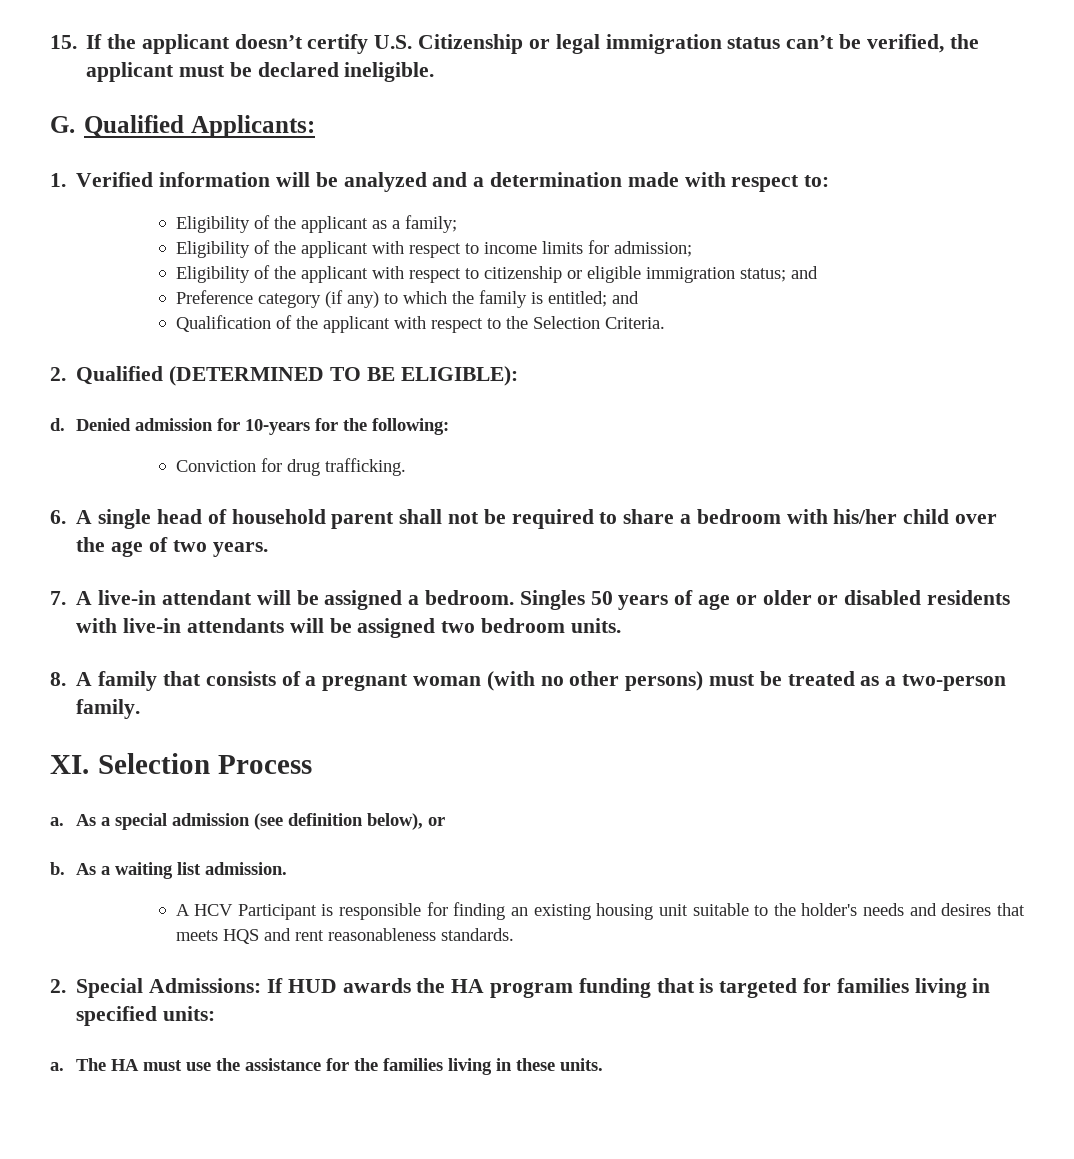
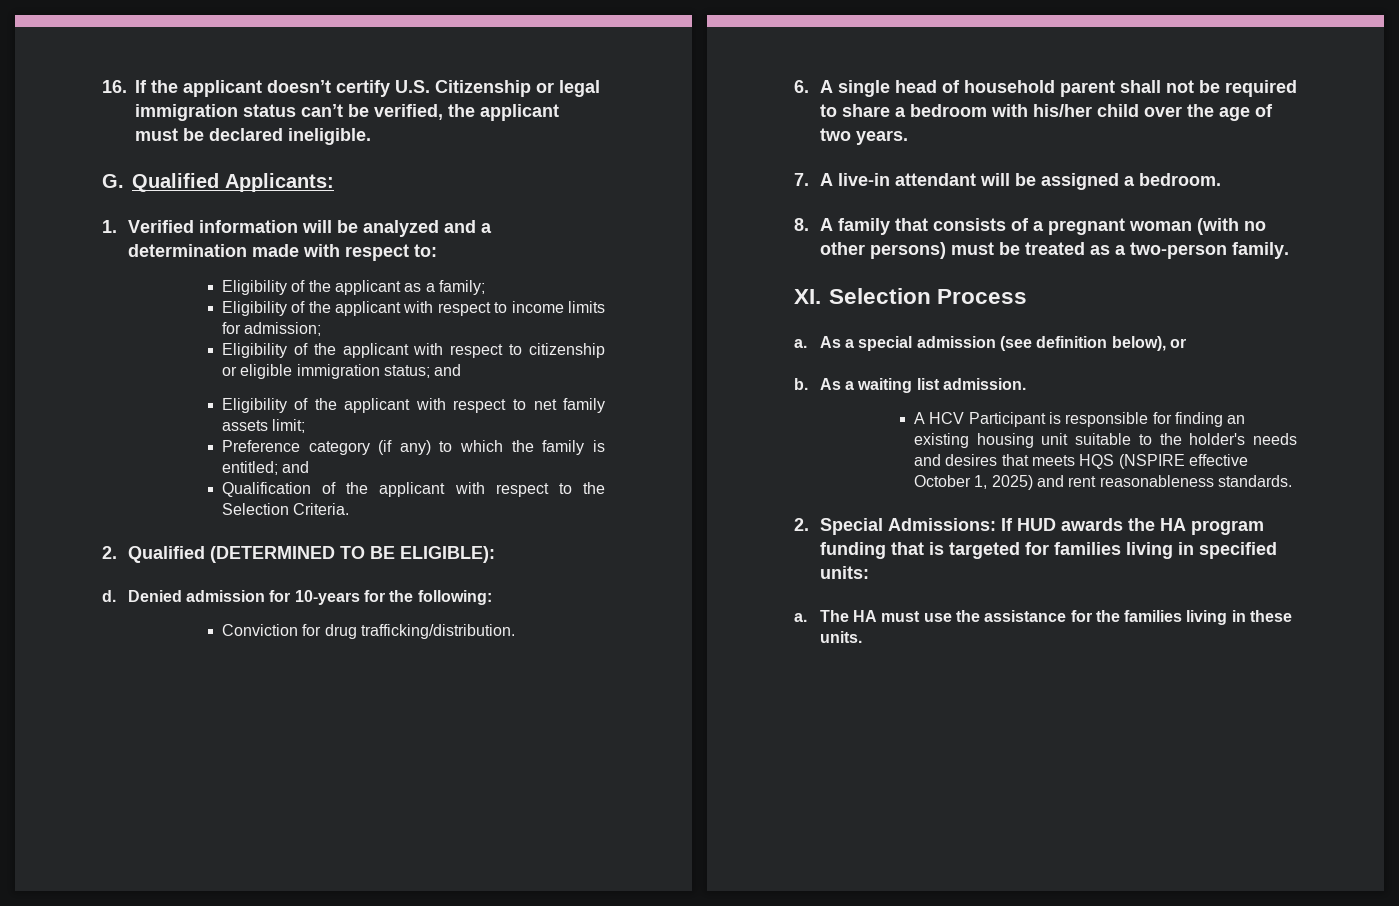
[50,35,77,49] 15. -> [102,80,127,93] 16.
(818, 272) none -> [221,398,605,413] [221,419,306,433] // Eligibility of the applicant with respect to net family assets limit;
[324,458,406,476] trafficking. -> [360,624,515,639] trafficking/distribution.
[519,590,1010,610] [76,618,621,638] Singles 50 years of age or older or disabled residents with live-in attendants will be assigned two bedroom units. -> (1221, 179) none
(259, 936) none -> [1118,454,1248,469] [913,475,1033,490] (NSPIRE effective October 1, 2025)

